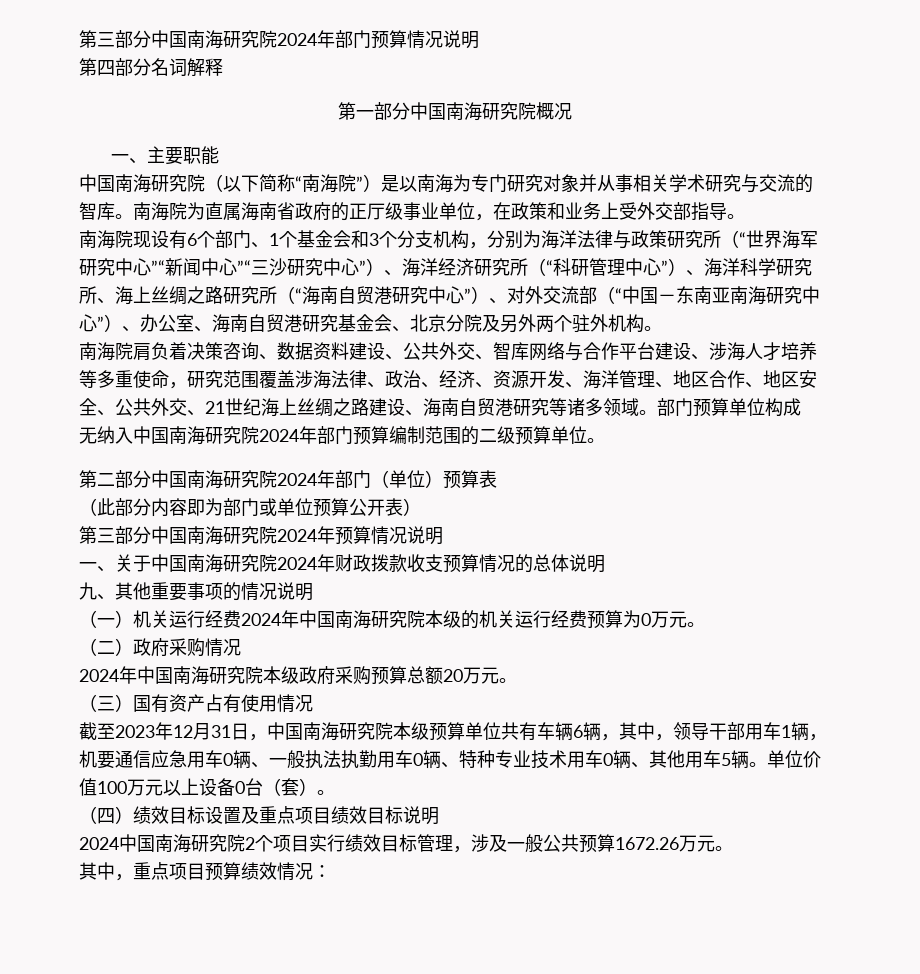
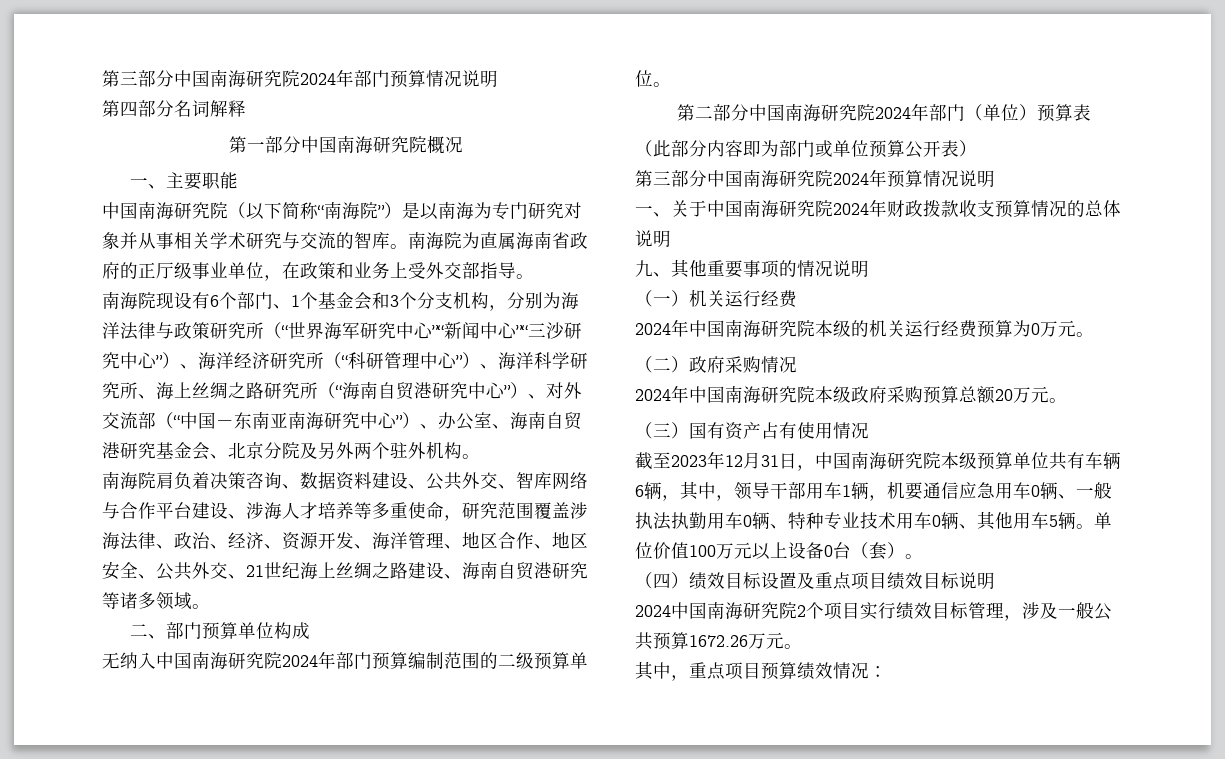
(657, 412) none -> [130,624,167,639] // 二、
(241, 619) none -> (797, 299) //

